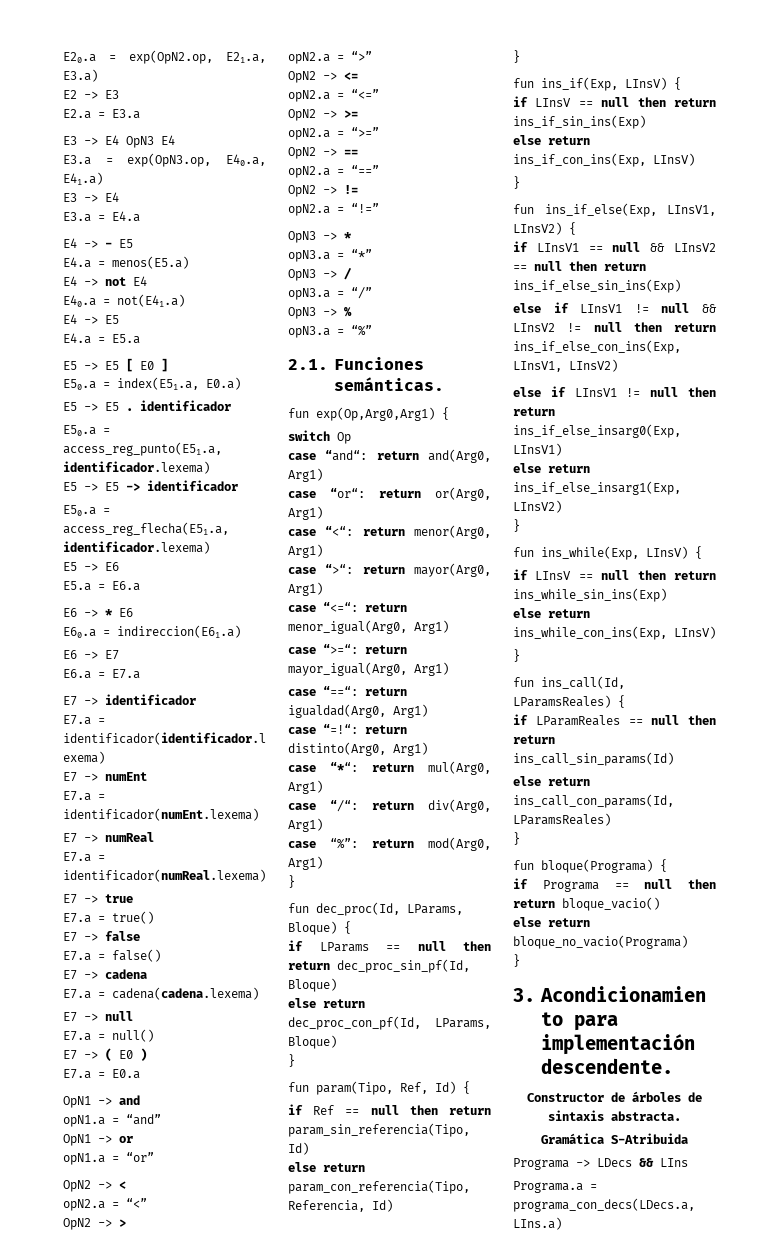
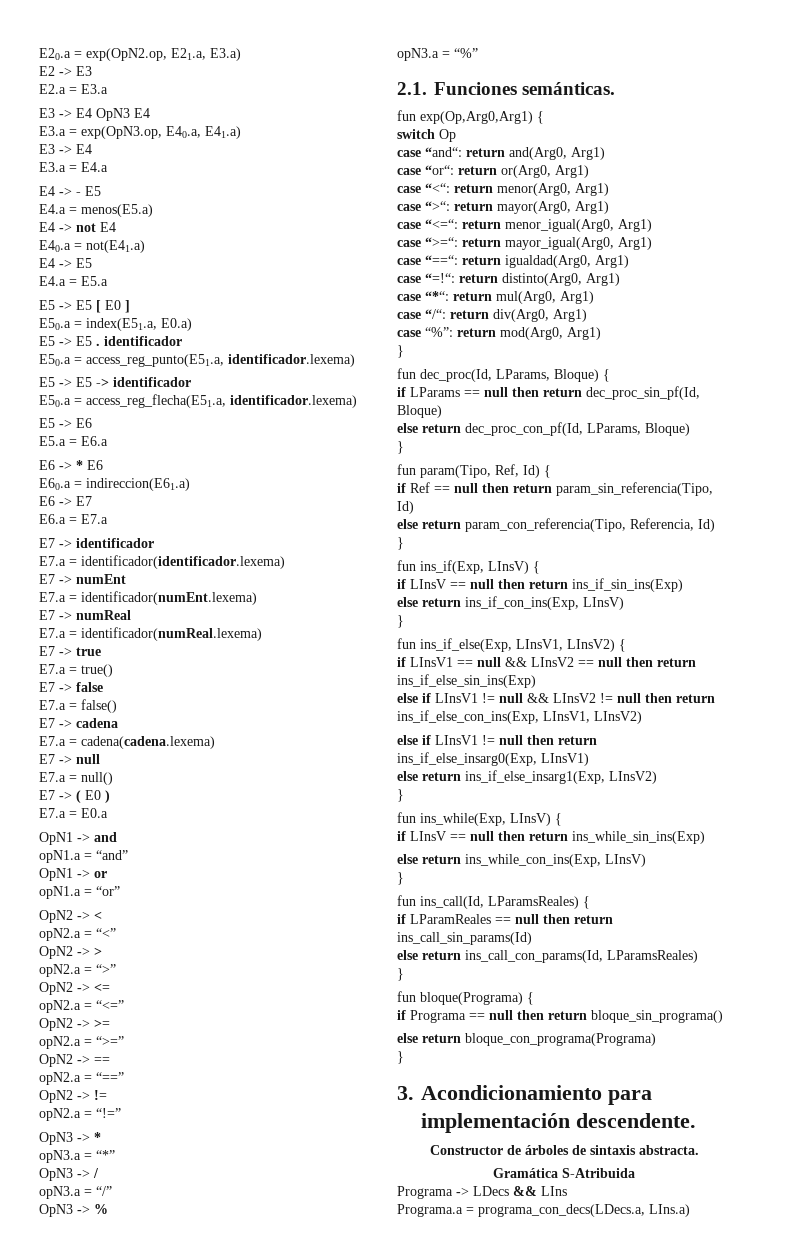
[562,897,660,911] [513,917,590,927] [513,935,688,949] bloque_vacio() // else return bloque_no_vacio(Programa) -> [591,1010,723,1023] [397,1033,656,1046] bloque_sin_programa() // else return bloque_con_programa(Programa)

